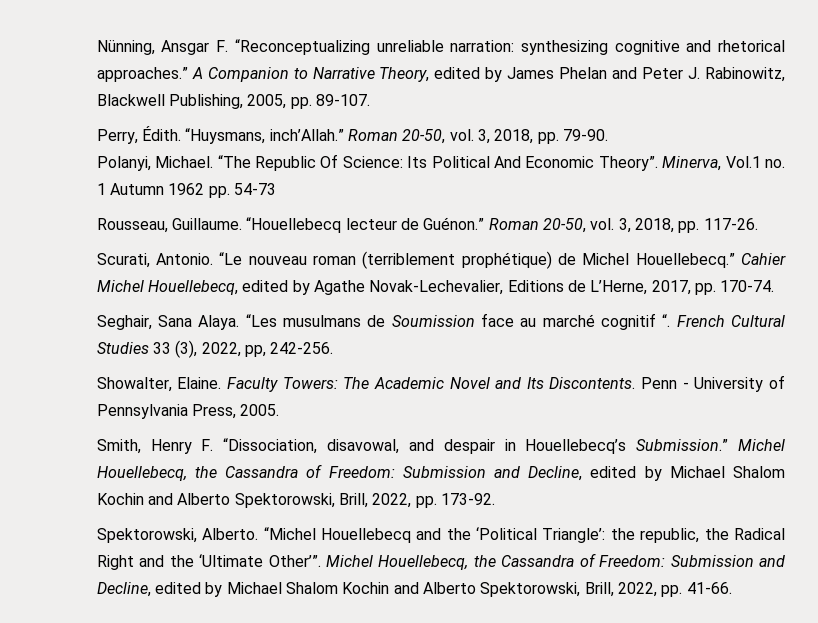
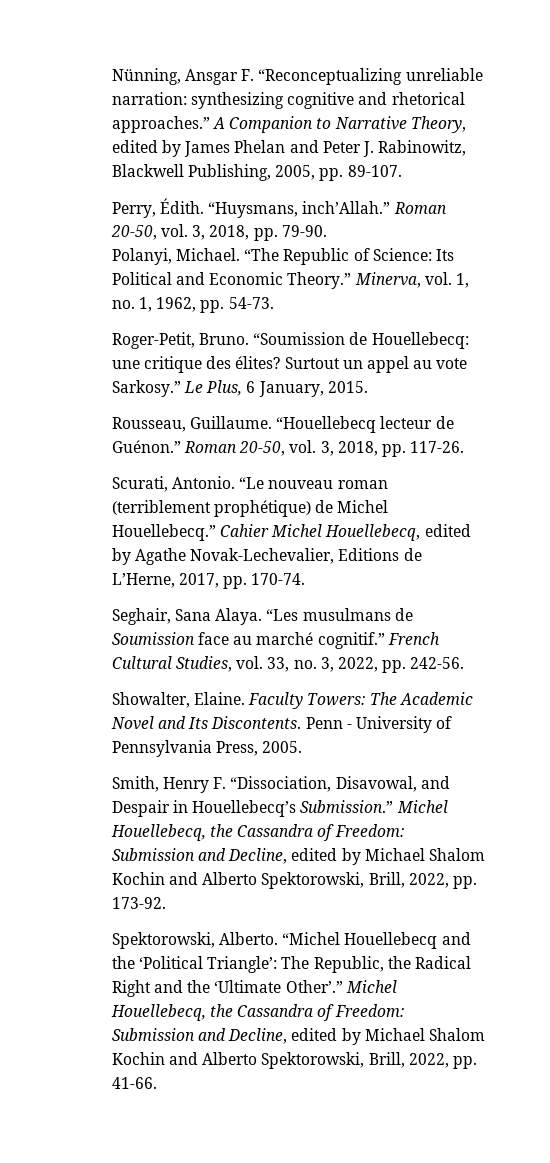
[320,154,339,168] Of -> [353,248,370,261] of
[493,156,785,171] [96,183,277,198] And Economic Theory”. Minerva, Vol.1 no. 1 Autumn 1962 pp. 54-73 -> [175,272,469,289] [111,297,274,313] [111,332,469,349] [111,356,468,373] [111,380,368,397] and Economic Theory.” Minerva, vol. 1, no. 1, 1962, pp. 54-73. // Roger-Petit, Bruno. “Soumission de Houellebecq: une critique des élites? Surtout un appel au vote Sarkosy.” Le Plus, 6 January, 2015.
[601,313,785,330] [96,340,334,358] cognitif “. French Cultural Studies 33 (3), 2022, pp, 242-256. -> [317,632,440,649] [111,656,465,673] cognitif.” French Cultural Studies, vol. 33, no. 3, 2022, pp. 242-56.
[327,439,495,454] disavowal, and despair -> [335,776,450,792] [111,800,170,817] Disavowal, and Despair
[610,528,700,543] the republic, -> [281,956,384,973] The Republic,
[268,555,321,567] Other’”. -> [285,980,343,993] Other’.”

